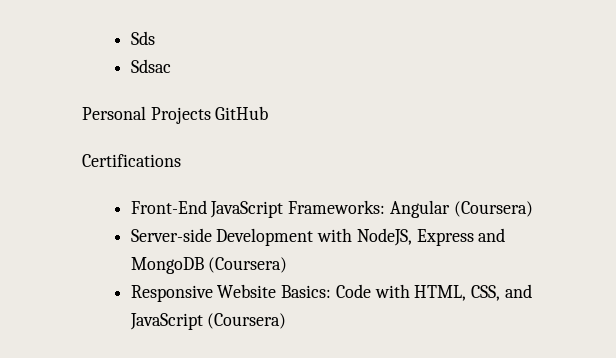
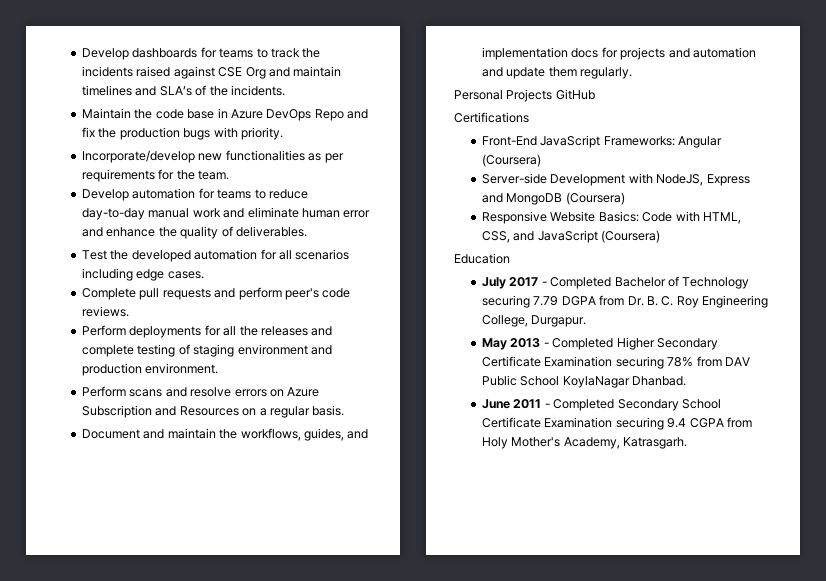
[130,31,155,45] [130,59,171,73] Sds // Sdsac -> [82,47,321,60] [82,66,342,79] [82,85,285,96] [82,108,369,121] [82,127,283,140] [82,150,344,163] [82,169,230,182] [82,188,308,201] [82,207,371,220] [82,226,307,239] [82,249,350,262] [82,268,204,281] [82,287,351,300] [82,306,130,317] [82,325,333,338] [82,344,332,357] [82,363,219,376] [82,386,320,397] [82,405,345,418] [82,428,369,441] [482,47,756,60] [482,67,633,79] Develop dashboards for teams to track the incidents raised against CSE Org and maintain timelines and SLA’s of the incidents. // Maintain the code base in Azure DevOps Repo and fix the production bugs with priority. // Incorporate/develop new functionalities as per requirements for the team. // Develop automation for teams to reduce day-to-day manual work and eliminate human error and enhance the quality of deliverables. // Test the developed automation for all scenarios including edge cases. // Complete pull requests and perform peer's code reviews. // Perform deployments for all the releases and complete testing of staging environment and production environment. // Perform scans and resolve errors on Azure Subscription and Resources on a regular basis. // Document and maintain the workflows, guides, and implementation docs for projects and automation and update them regularly.
(287, 321) none -> [454,253,510,264] [482,276,750,289] [482,295,769,308] [482,315,587,327] [482,337,718,350] [482,356,750,369] [482,375,687,388] [482,399,721,411] [482,417,752,430] [482,437,688,449] // Education // July 2017 - Completed Bachelor of Technology securing 7.79 DGPA from Dr. B. C. Roy Engineering College, Durgapur. // May 2013 - Completed Higher Secondary Certificate Examination securing 78% from DAV Public School KoylaNagar Dhanbad. // June 2011 - Completed Secondary School Certificate Examination securing 9.4 CGPA from Holy Mother's Academy, Katrasgarh.

